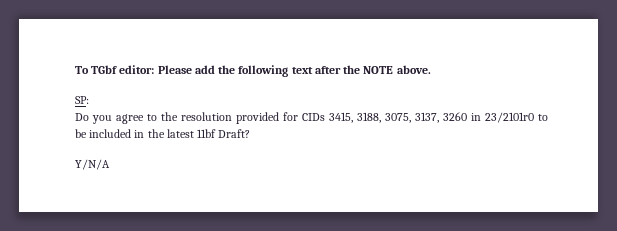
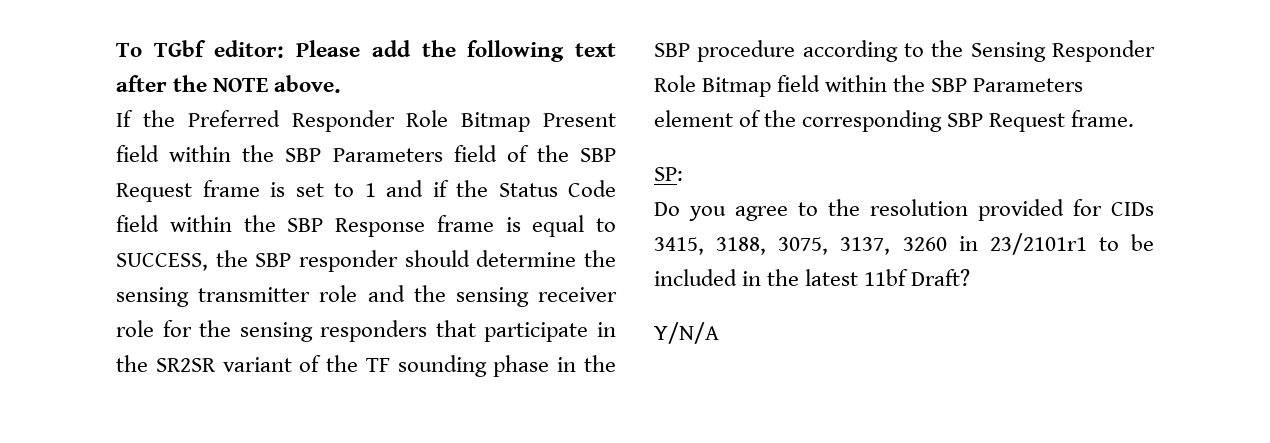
(431, 69) none -> [116,110,616,132] [116,145,616,162] [116,180,616,202] [116,215,616,237] [116,250,616,272] [116,285,617,307] [116,320,616,342] [116,355,616,377] [654,40,1155,62] [654,75,1084,97] [654,110,1135,132] // If the Preferred Responder Role Bitmap Present field within the SBP Parameters field of the SBP Request frame is set to 1 and if the Status Code field within the SBP Response frame is equal to SUCCESS, the SBP responder should determine the sensing transmitter role and the sensing receiver role for the sensing responders that participate in the SR2SR variant of the TF sounding phase in the SBP procedure according to the Sensing Responder Role Bitmap field within the SBP Parameters element of the corresponding SBP Request frame.
[485,112,534,123] 23/2101r0 -> [989,233,1087,255] 23/2101r1

